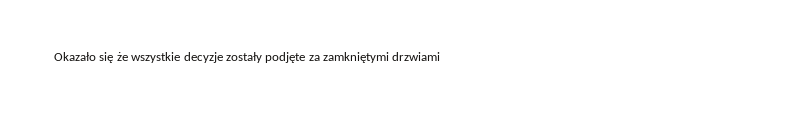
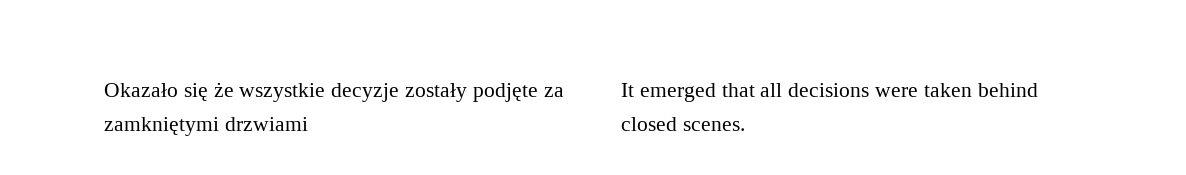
(441, 56) none -> [621,83,1038,102] [621,117,745,131] // It emerged that all decisions were taken behind closed scenes.

